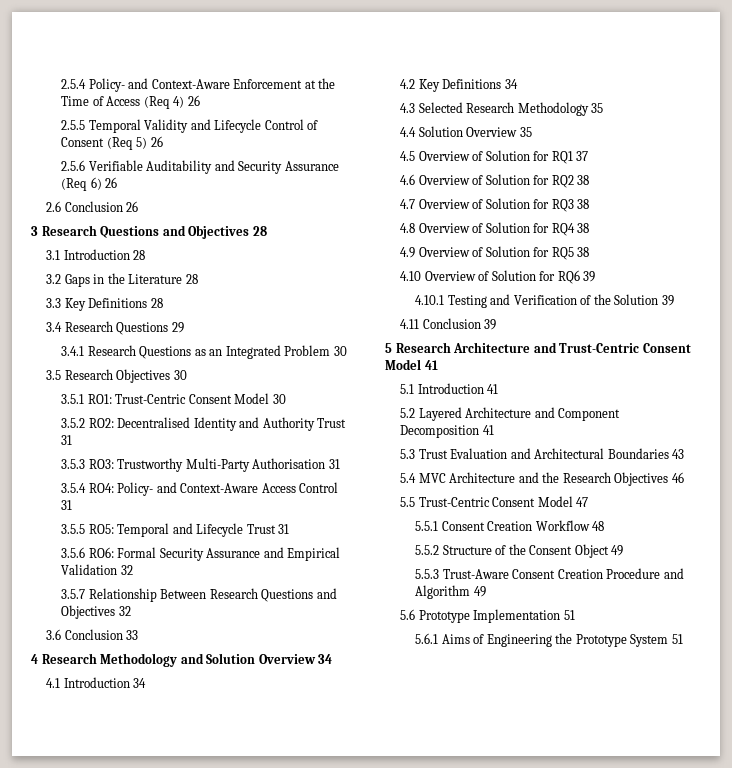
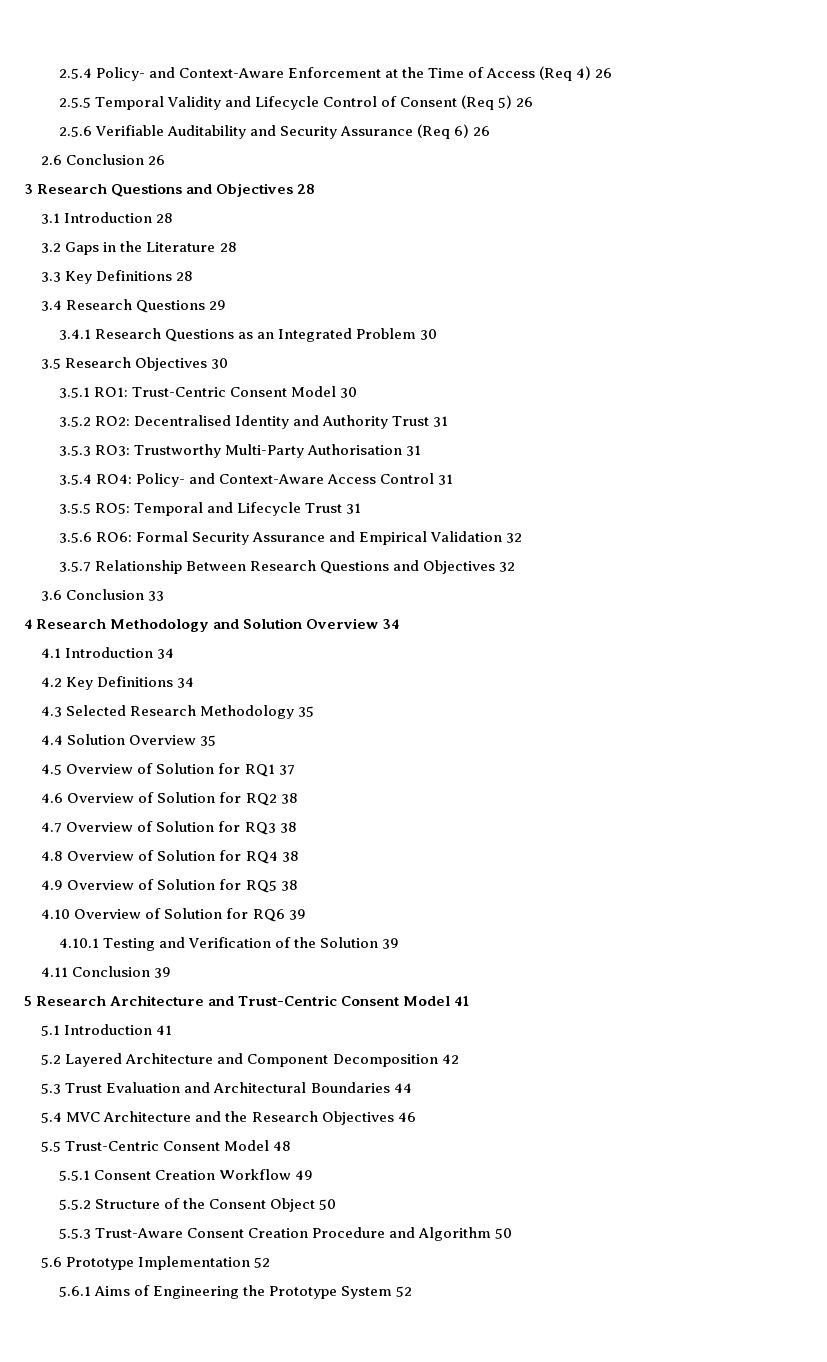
[482,425,494,435] 41 -> [441,1054,459,1064] 42
[672,449,685,459] 43 -> [393,1083,412,1093] 44
[576,497,589,507] 47 -> [273,1141,292,1151] 48
[592,521,605,531] 48 -> [294,1170,313,1180] 49
[611,545,624,556] 49 -> [318,1199,336,1210] 50
[473,586,486,597] 49 -> [494,1228,512,1239] 50
[563,610,575,620] 51 -> [254,1257,271,1268] 52
[671,634,683,644] 51 -> [395,1286,412,1297] 52

